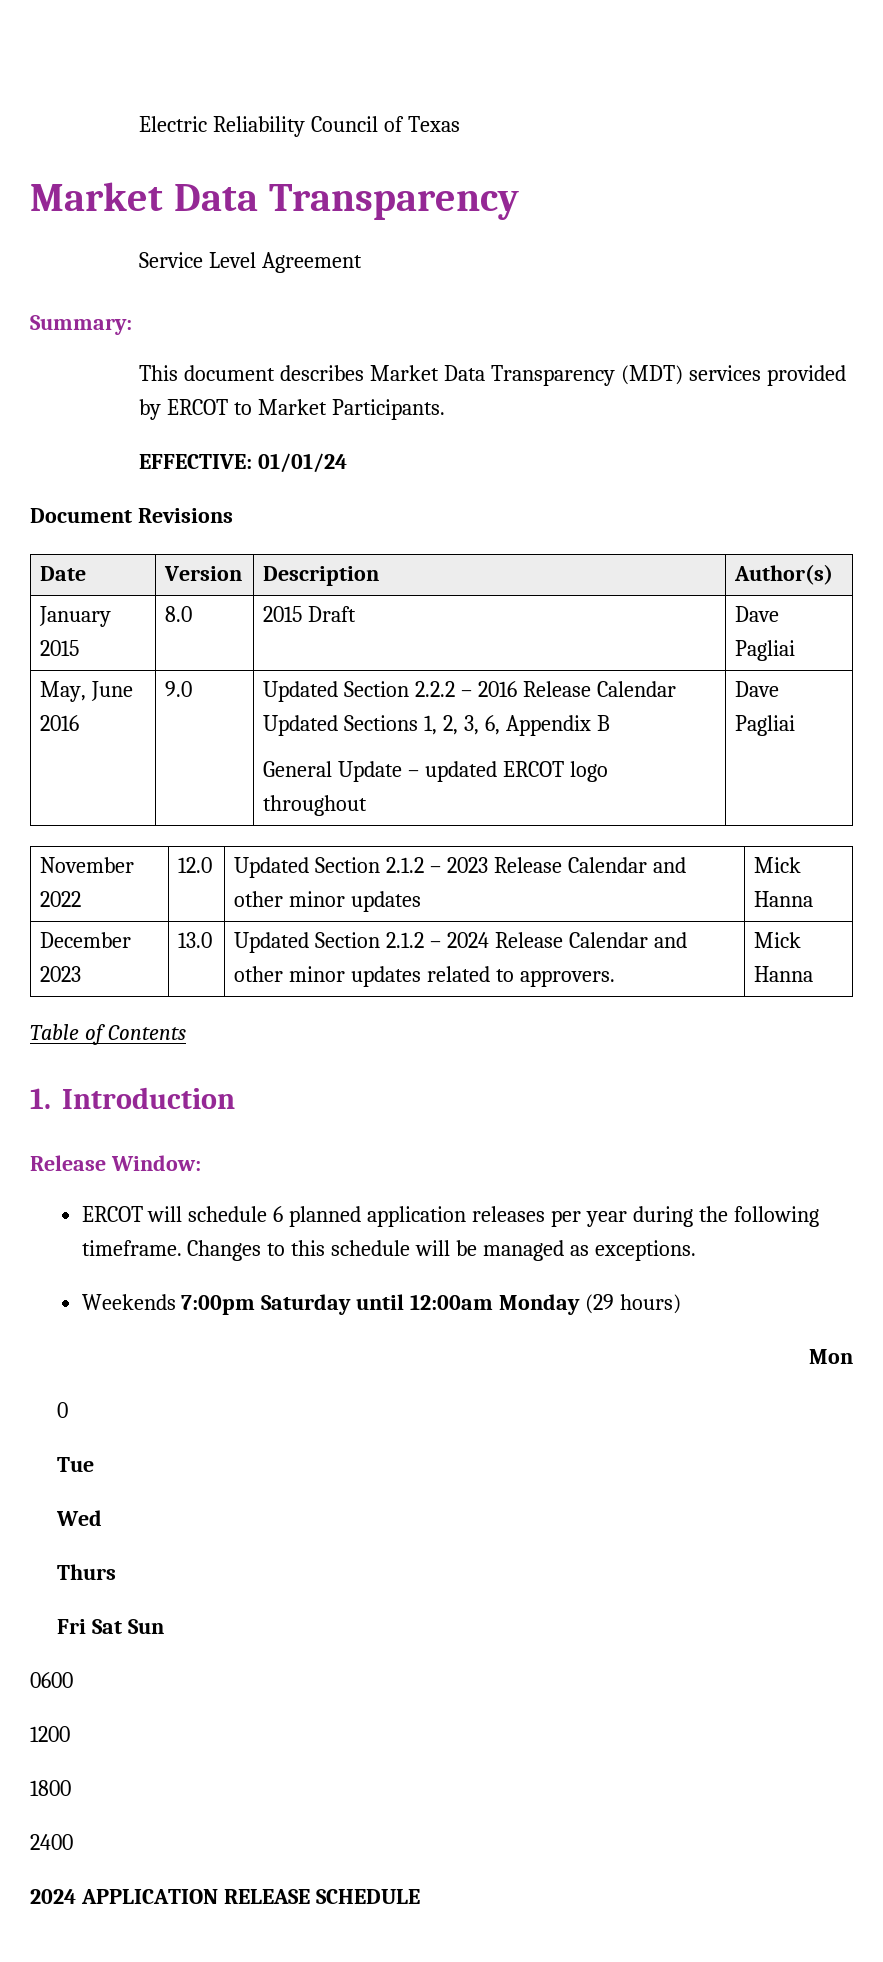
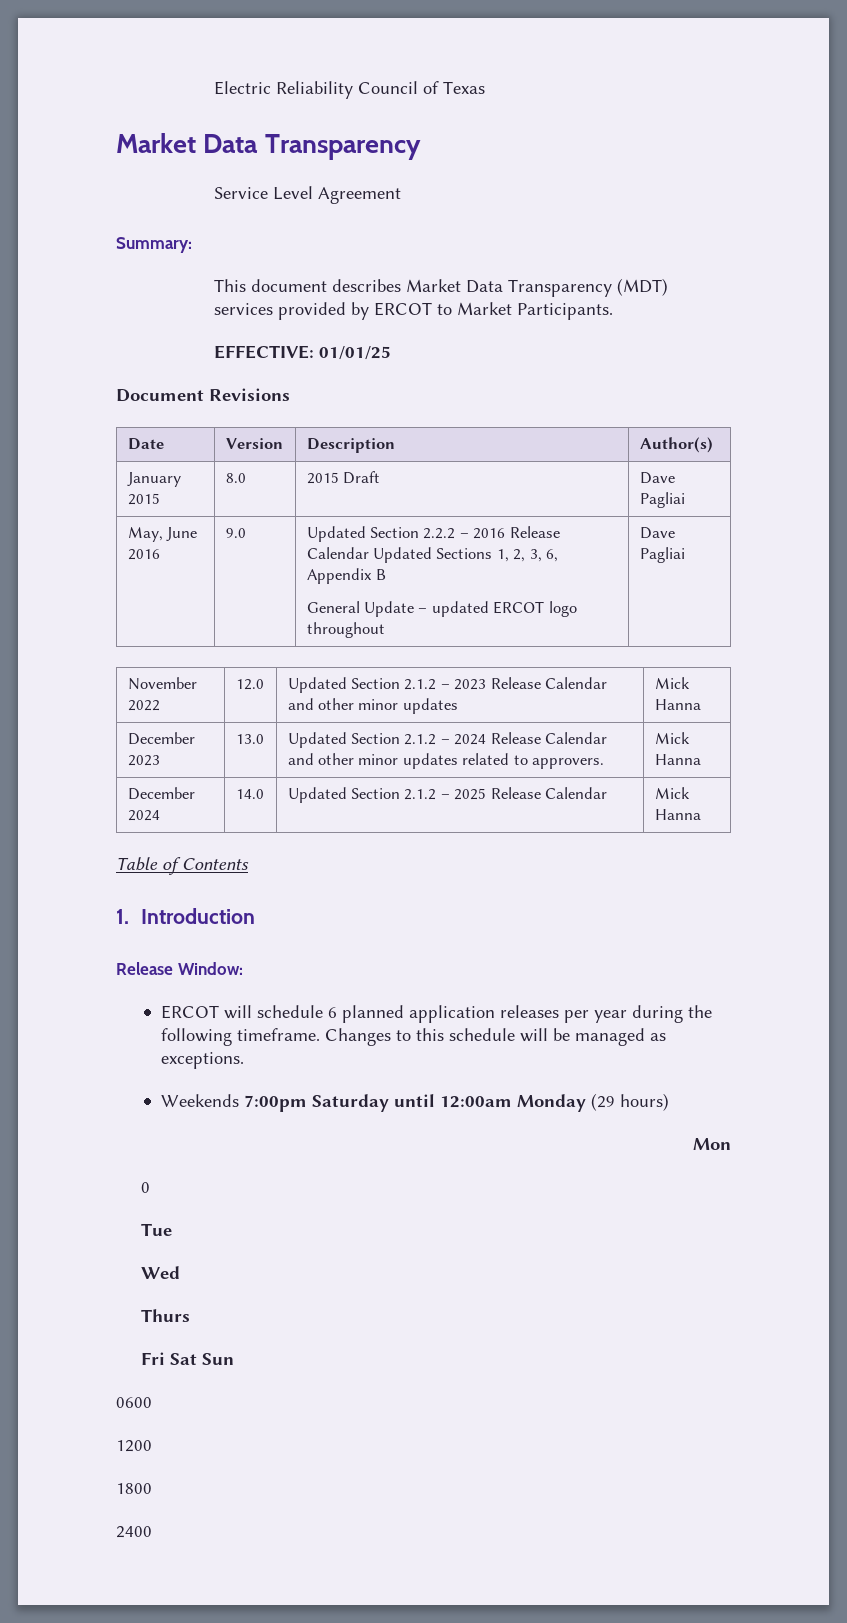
[258,453,348,473] 01/01/24 -> [319,346,392,360] 01/01/25
(814, 974) none -> [127,787,195,800] [127,810,160,821] [235,789,264,799] [287,787,608,803] [654,787,690,799] [654,809,701,820] // December 2024 | 14.0 | Updated Section 2.1.2 – 2025 Release Calendar | Mick Hanna
[30,1889,420,1904] // 2024 APPLICATION RELEASE SCHEDULE -> (152, 1532) none

